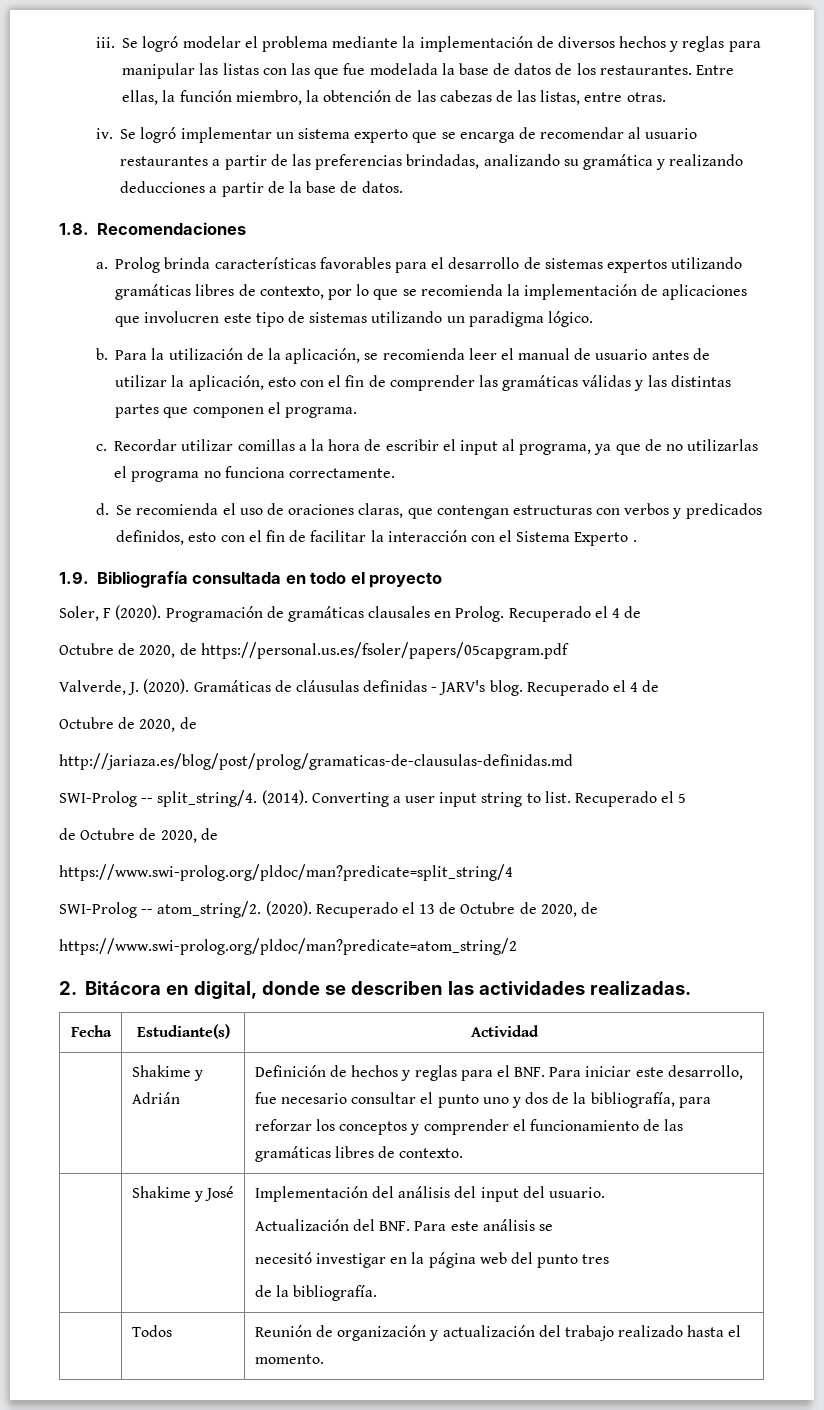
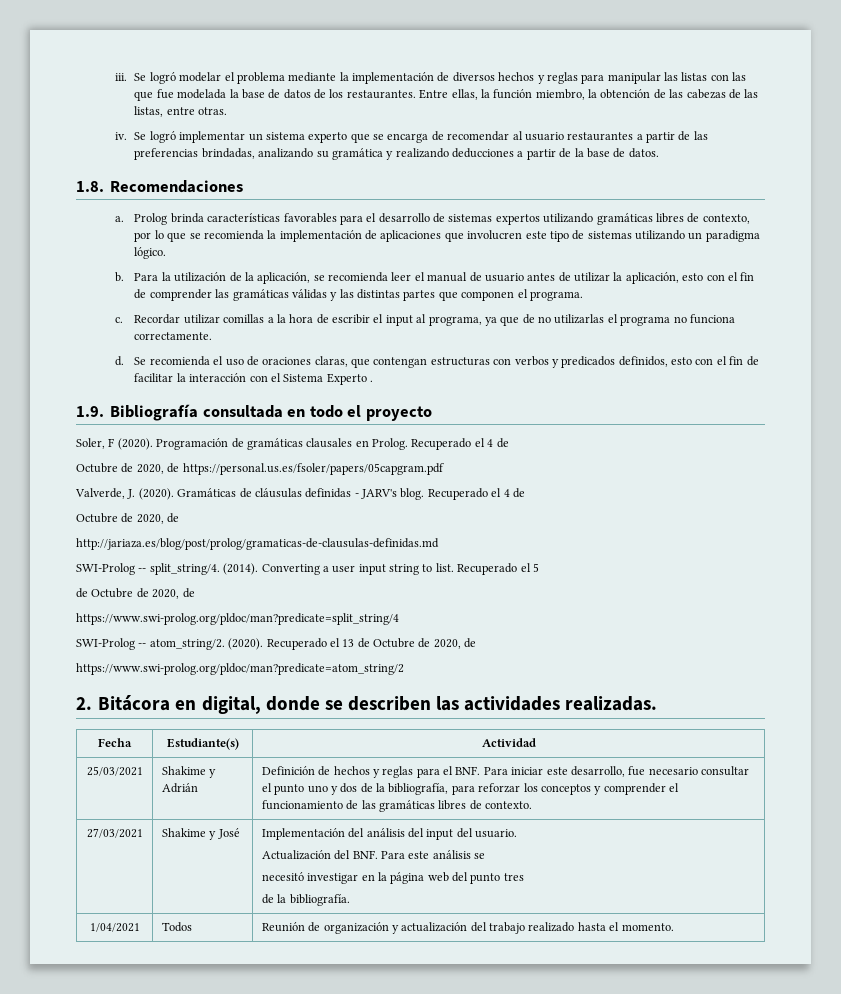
(539, 1031) none -> [86,766,143,776] 25/03/2021
(464, 1153) none -> [86,828,143,838] 27/03/2021
(378, 1293) none -> [89,923,140,932] 1/04/2021

